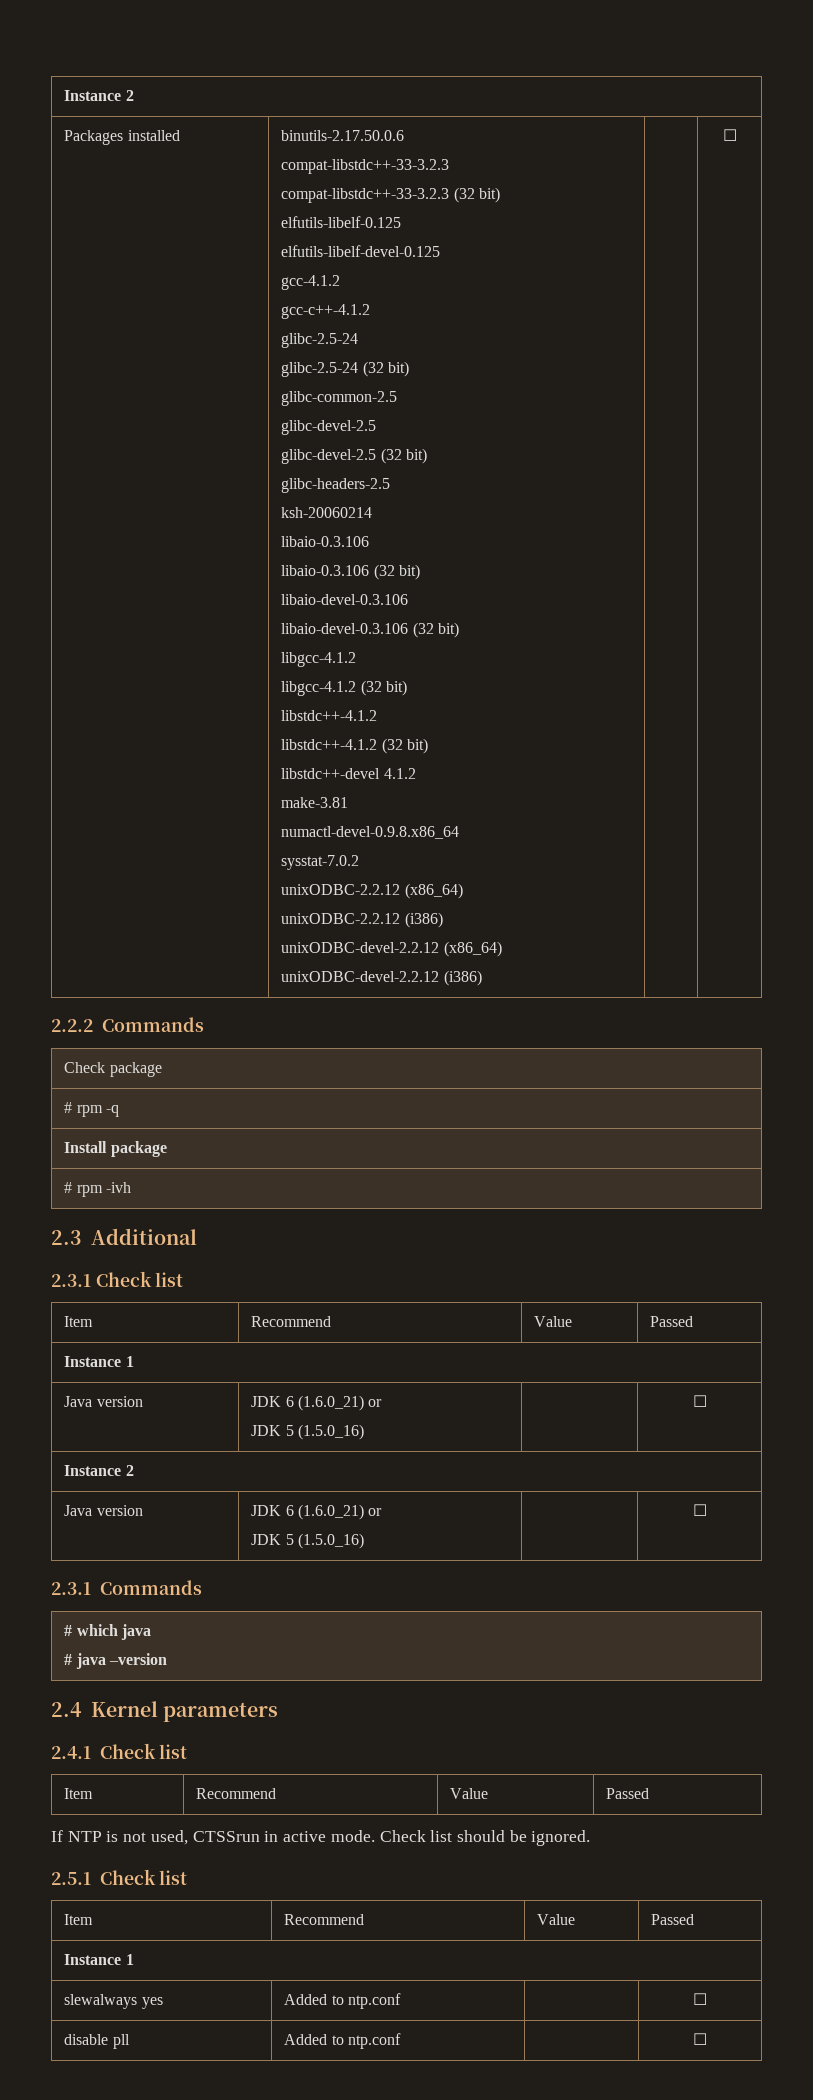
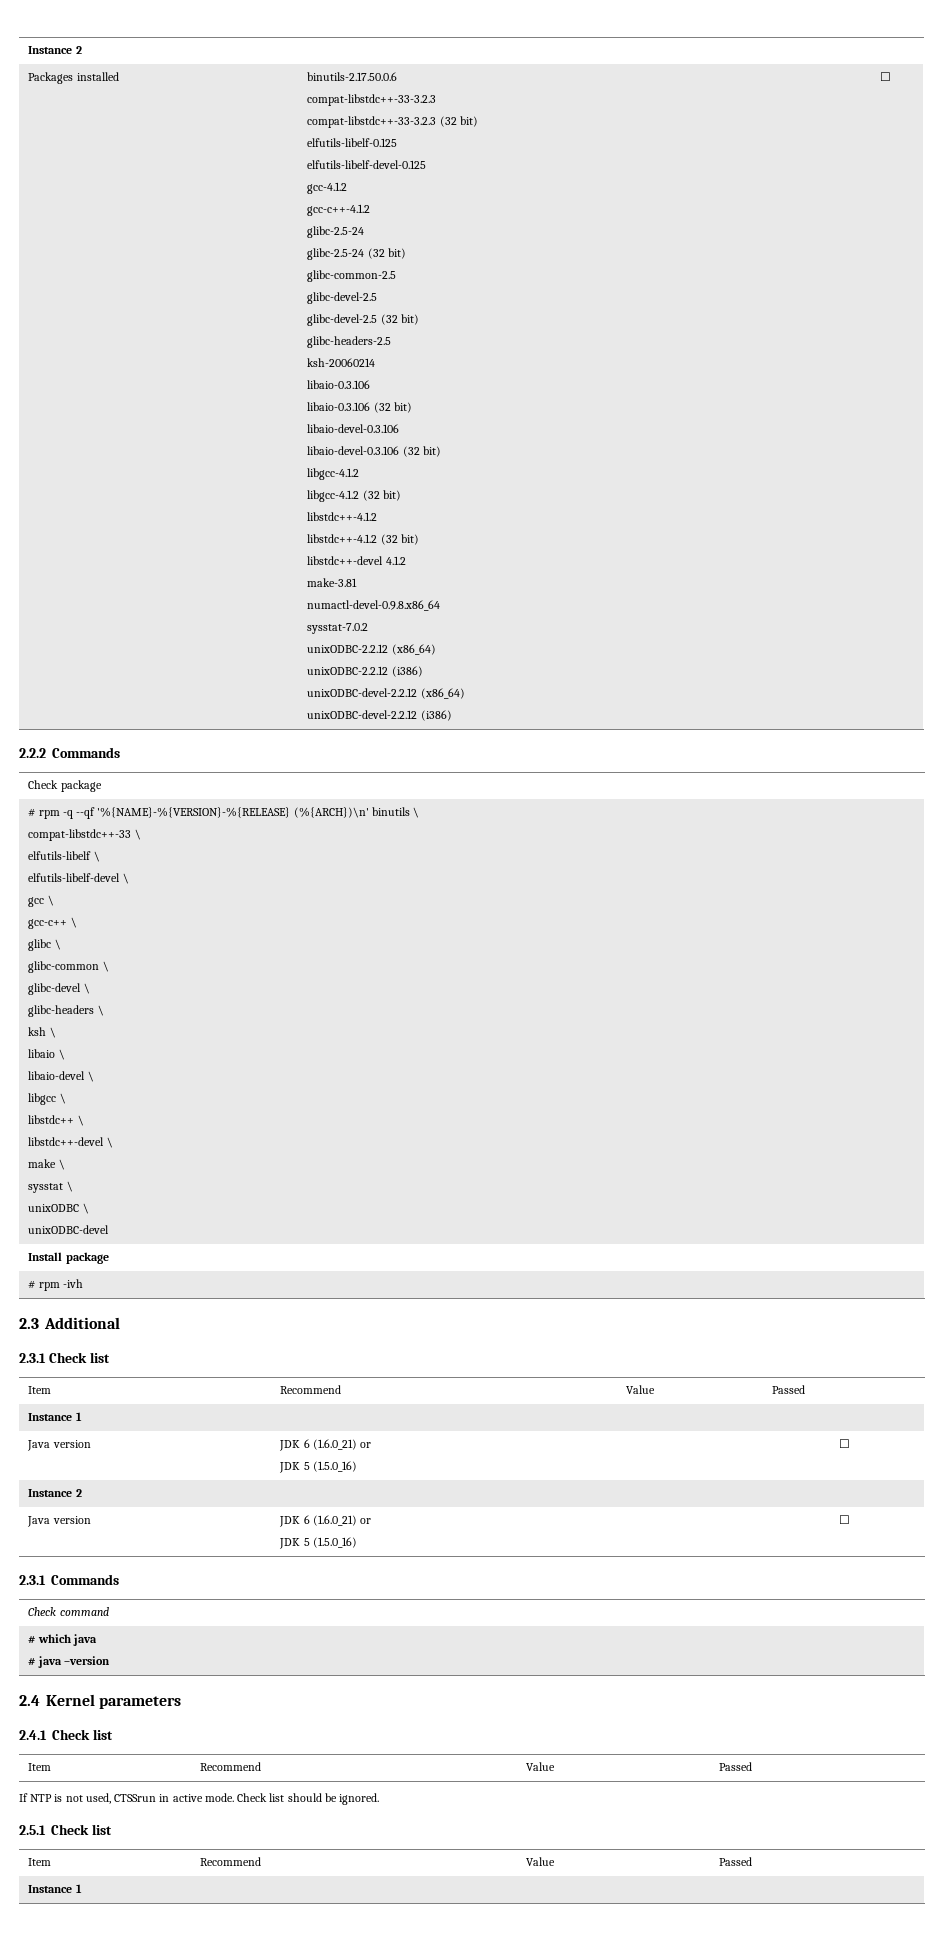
(120, 1111) none -> [76,807,420,819] [28,829,141,841] [28,851,100,862] [28,873,129,884] [28,895,54,907] [28,917,77,929] [28,939,61,951] [28,961,109,973] [28,983,90,995] [28,1005,104,1017] [28,1027,56,1038] [28,1049,65,1060] [28,1071,94,1082] [28,1093,66,1105] [28,1115,84,1126] [28,1137,113,1148] [28,1159,65,1170] [28,1181,73,1193] [28,1203,89,1214] [28,1225,110,1234] --qf '%{NAME}-%{VERSION}-%{RELEASE} (%{ARCH})\n' binutils \ // compat-libstdc++-33 \ // elfutils-libelf \ // elfutils-libelf-devel \ // gcc \ // gcc-c++ \ // glibc \ // glibc-common \ // glibc-devel \ // glibc-headers \ // ksh \ // libaio \ // libaio-devel \ // libgcc \ // libstdc++ \ // libstdc++-devel \ // make \ // sysstat \ // unixODBC \ // unixODBC-devel
(202, 1587) none -> [28,1607,109,1616] // Check command
[64,1994,163,2009] [284,1993,402,2009] [693,1993,707,2005] [64,2034,130,2049] [284,2033,402,2049] [693,2033,707,2045] // slewalways yes | Added to ntp.conf | | ☐ // disable pll | Added to ntp.conf | | ☐ -> (82, 1888) none

